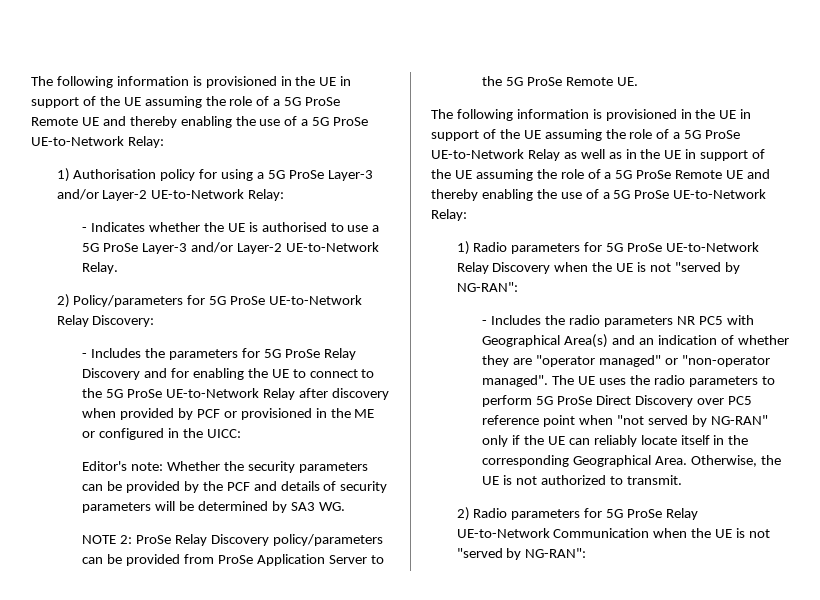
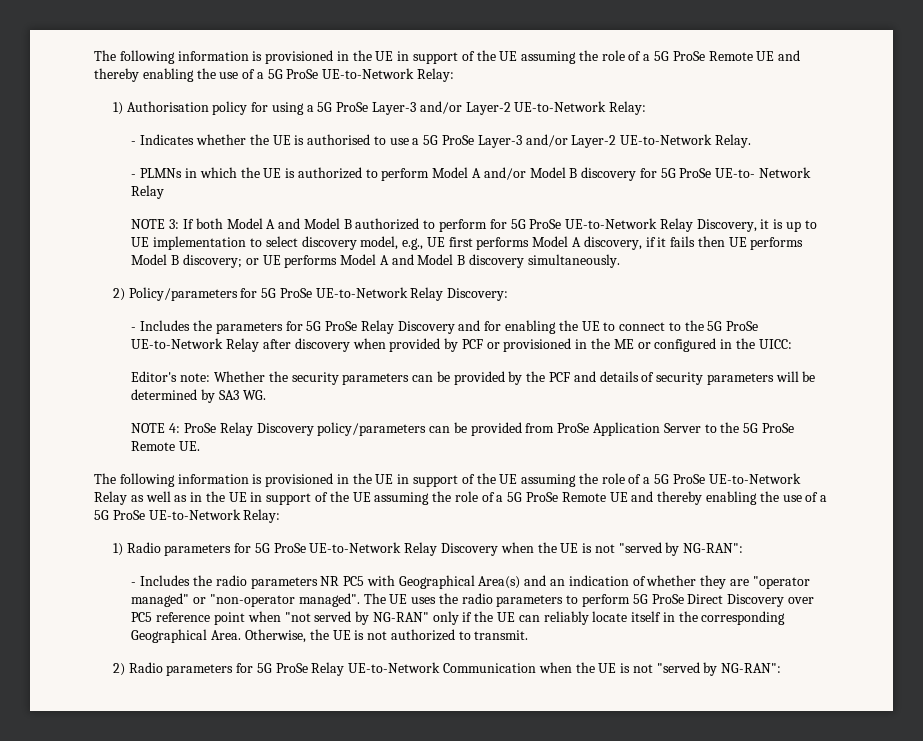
(119, 268) none -> [131,167,812,181] [131,185,165,199] [131,218,817,232] [131,236,804,250] [131,254,620,268] // - PLMNs in which the UE is authorized to perform Model A and/or Model B discovery for 5G ProSe UE-to- Network Relay // NOTE 3: If both Model A and Model B authorized to perform for 5G ProSe UE-to-Network Relay Discovery, it is up to UE implementation to select discovery model, e.g., UE first performs Model A discovery, if it fails then UE performs Model B discovery; or UE performs Model A and Model B discovery simultaneously.
[120,535,133,544] 2: -> [169,423,181,433] 4:

